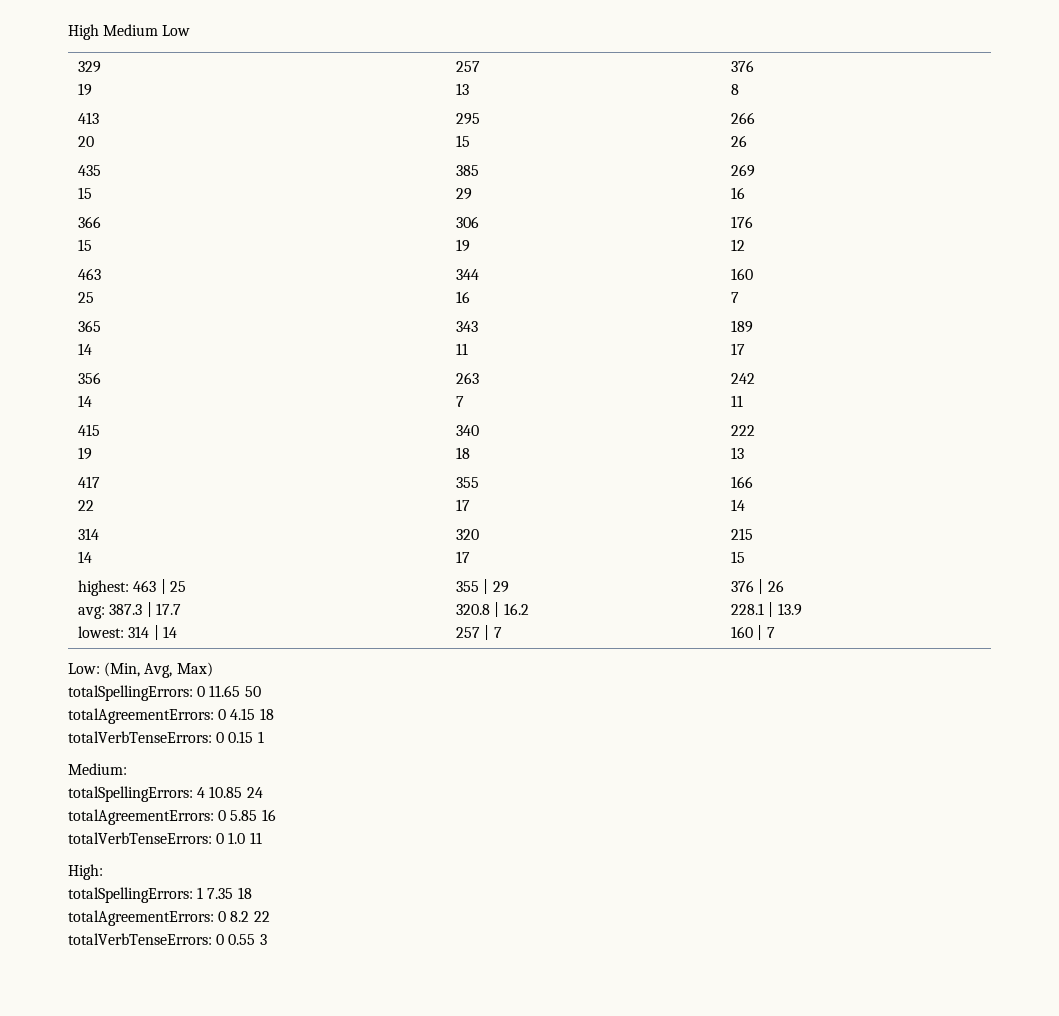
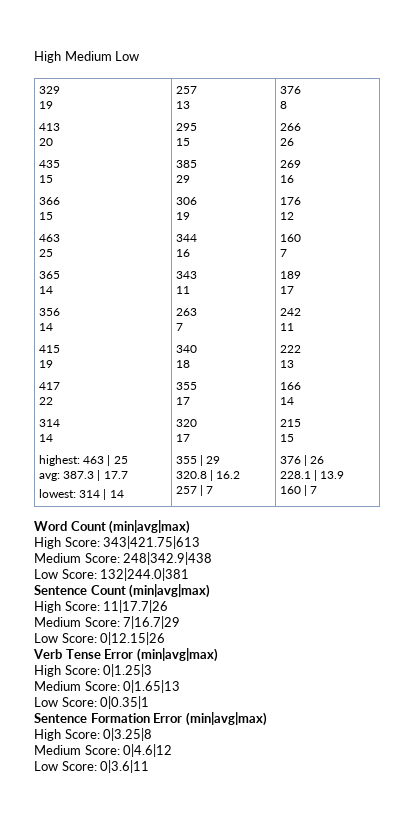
[68,662,213,678] [68,685,261,701] [68,708,274,724] [68,731,264,743] [68,763,127,775] [68,786,263,802] [68,809,276,825] [68,832,262,844] [68,864,103,880] [68,887,252,903] [68,910,270,926] [68,933,267,945] Low: (Min, Avg, Max) // totalSpellingErrors: 0 11.65 50 // totalAgreementErrors: 0 4.15 18 // totalVerbTenseErrors: 0 0.15 1 // Medium: // totalSpellingErrors: 4 10.85 24 // totalAgreementErrors: 0 5.85 16 // totalVerbTenseErrors: 0 1.0 11 // High: // totalSpellingErrors: 1 7.35 18 // totalAgreementErrors: 0 8.2 22 // totalVerbTenseErrors: 0 0.55 3 -> [34,520,191,534] [34,536,201,549] [34,552,213,565] [34,568,190,581] [34,584,211,598] [34,600,169,613] [34,616,181,629] [34,632,166,645] [33,648,218,662] [34,664,153,677] [34,680,181,693] [34,696,150,709] [34,712,267,726] [34,728,153,741] [34,744,173,757] [34,760,150,773] Word Count (min|avg|max) // High Score: 343|421.75|613 // Medium Score: 248|342.9|438 // Low Score: 132|244.0|381 // Sentence Count (min|avg|max) // High Score: 11|17.7|26 // Medium Score: 7|16.7|29 // Low Score: 0|12.15|26 // Verb Tense Error (min|avg|max) // High Score: 0|1.25|3 // Medium Score: 0|1.65|13 // Low Score: 0|0.35|1 // Sentence Formation Error (min|avg|max) // High Score: 0|3.25|8 // Medium Score: 0|4.6|12 // Low Score: 0|3.6|11

